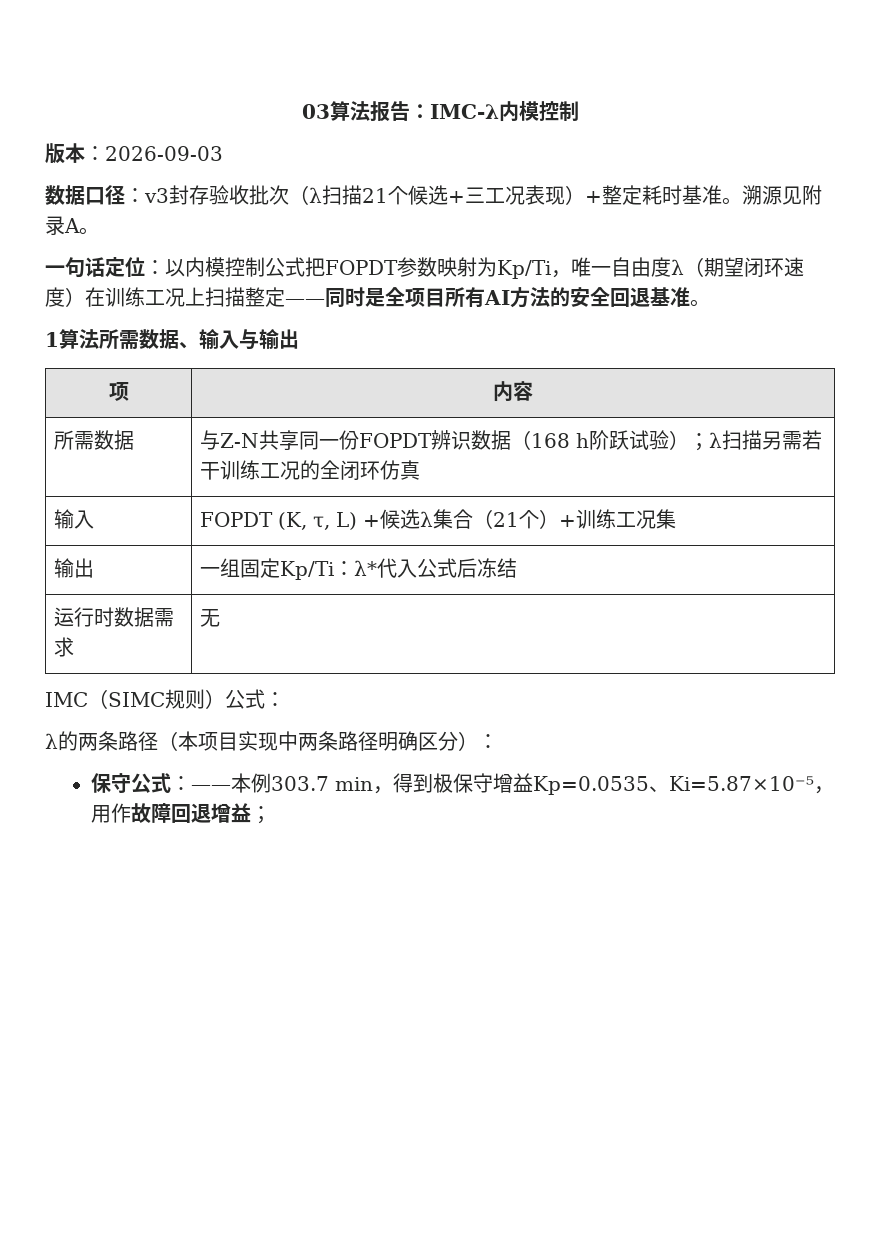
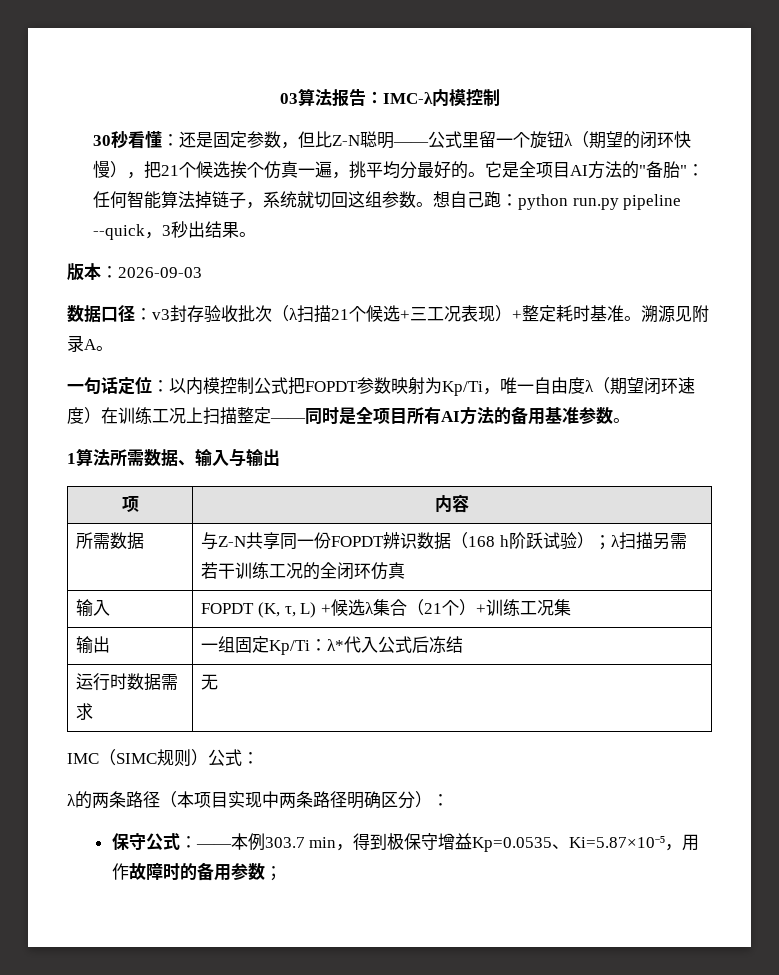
(579, 111) none -> [92,130,691,149] [92,160,704,179] [92,191,682,210] [92,221,256,240] // 30秒看懂：还是固定参数，但比Z-N聪明——公式里留一个旋钮λ（期望的闭环快慢），把21个候选挨个仿真一遍，挑平均分最好的。它是全项目AI方法的"备胎"：任何智能算法掉链子，系统就切回这组参数。想自己跑：python run.py pipeline --quick，3秒出结果。
[570,287,690,307] 安全回退基准 -> [511,406,613,425] 备用基准参数
[170,803,251,823] 回退增益 -> [162,862,265,881] 时的备用参数

